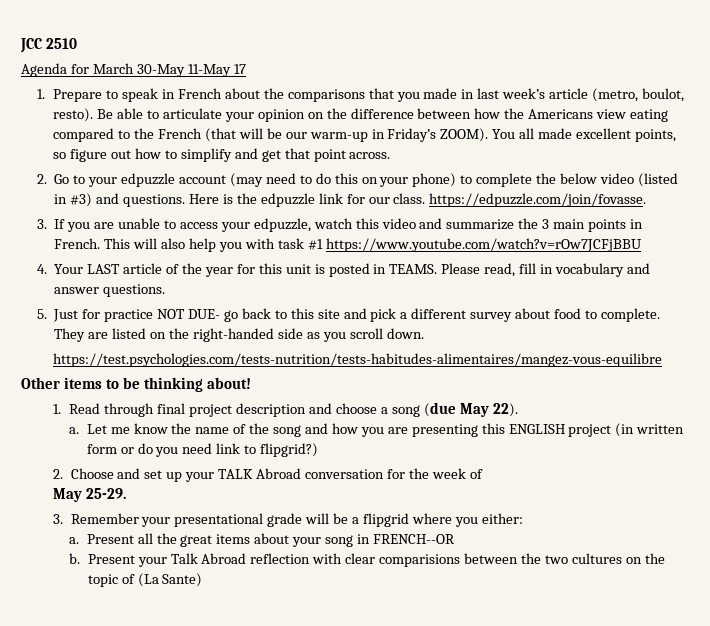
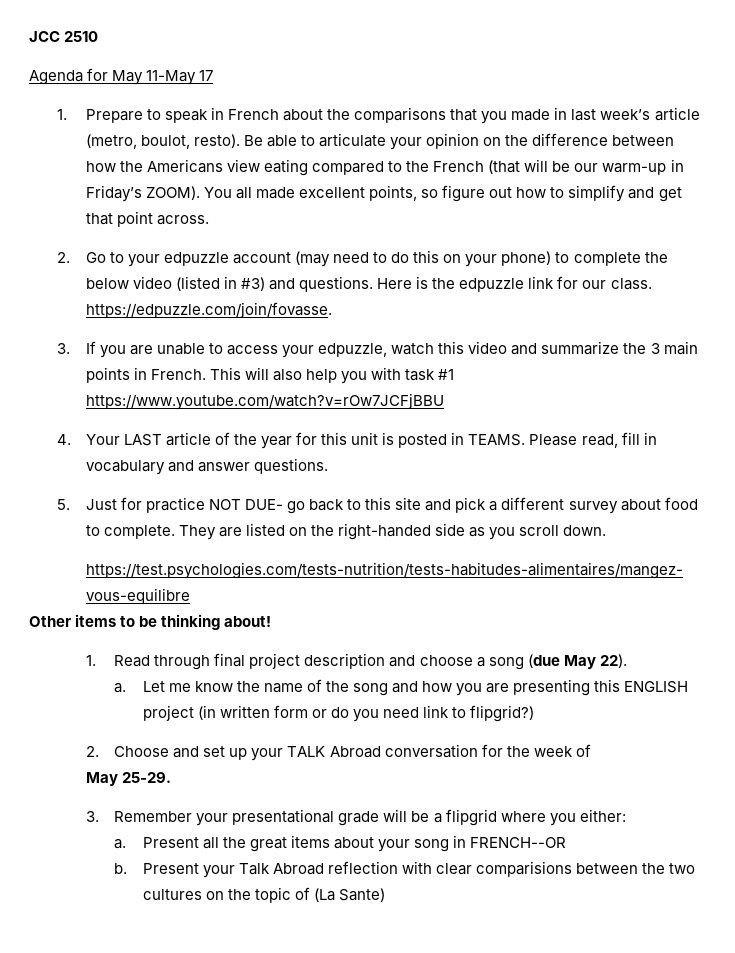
[92,63,185,77] March 30-May -> [112,70,144,85] May

